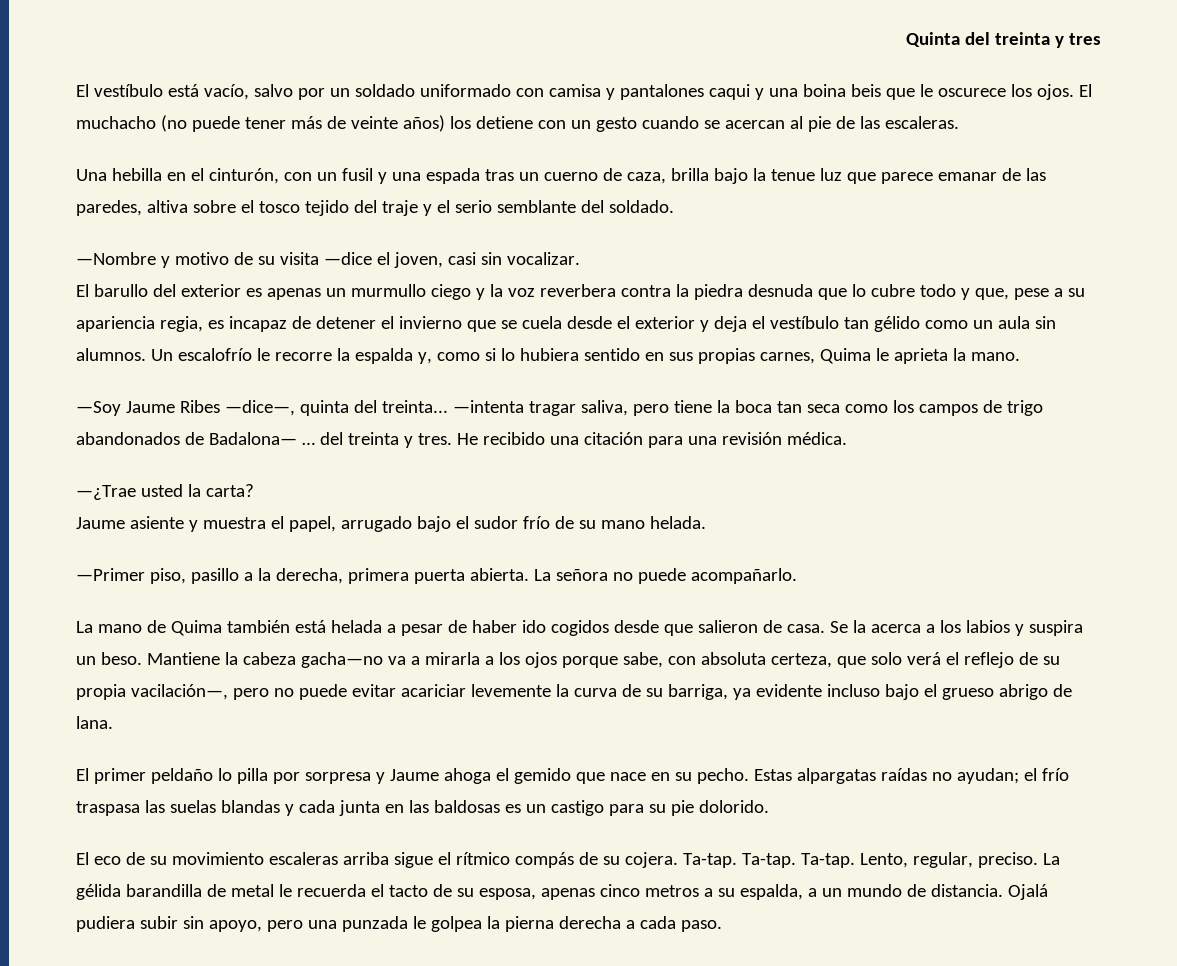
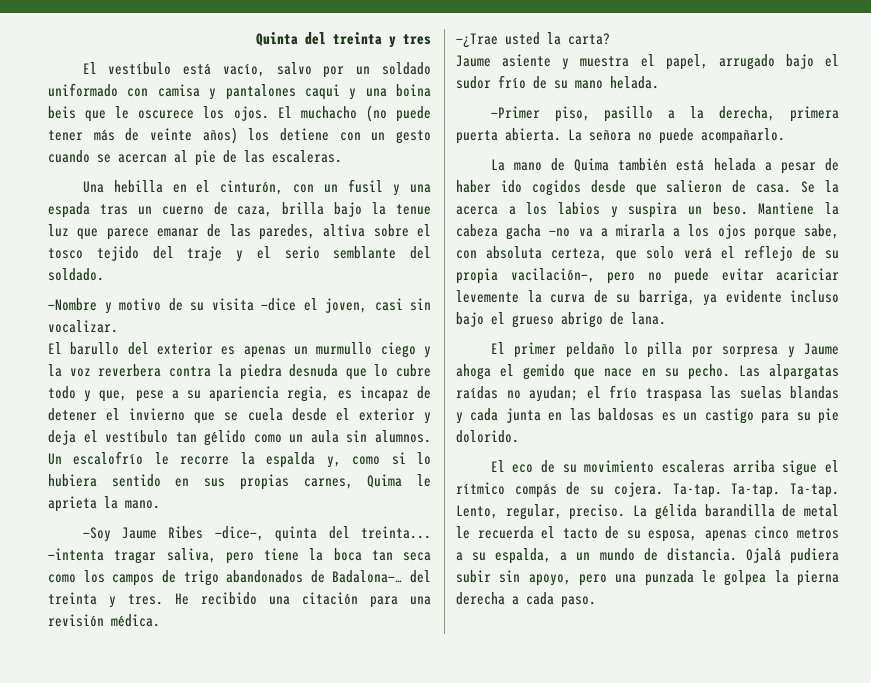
[208,432,315,445] Badalona— … -> [332,570,403,583] Badalona—…
[300,652,383,668] gacha—no -> [506,224,571,240] gacha —no
[753,769,792,781] Estas -> [738,365,760,377] Las

